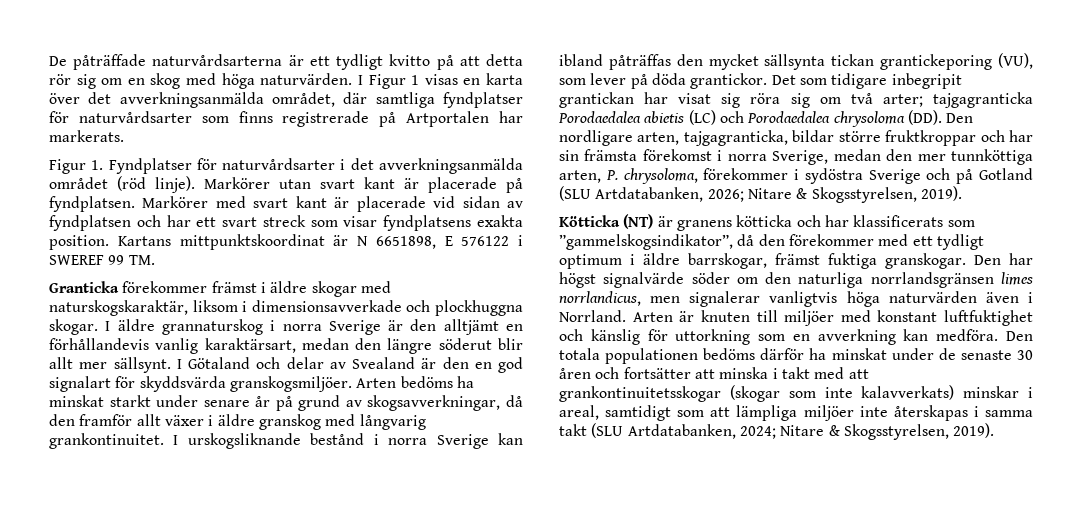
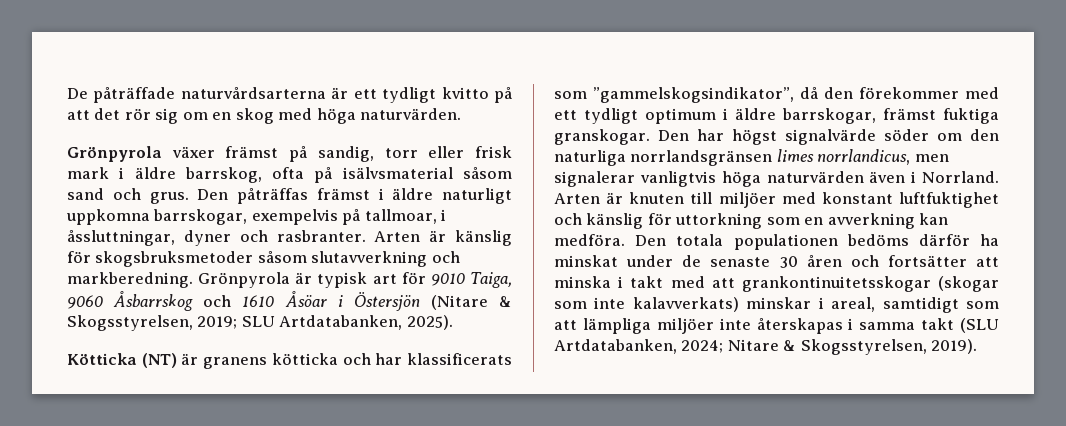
[486,54,523,66] detta -> [94,108,121,120] det
[357,73,524,89] [49,92,523,108] [49,111,523,127] [49,130,124,142] [49,158,523,174] [49,176,523,193] [49,196,524,212] [49,215,523,231] [49,234,523,250] [49,255,155,265] [49,281,391,297] [49,300,523,316] [49,319,523,335] [49,338,523,354] [49,357,523,373] [49,376,474,392] [49,395,523,411] [49,414,426,430] [49,433,523,449] [559,53,1033,70] [559,73,962,89] [559,92,1033,108] [558,110,974,127] [559,130,1033,146] [559,149,1033,165] [559,168,1033,184] [559,186,962,203] I Figur 1 visas en karta över det avverkningsanmälda området, där samtliga fyndplatser för naturvårdsarter som finns registrerade på Artportalen har markerats. // Figur 1. Fyndplatser för naturvårdsarter i det avverkningsanmälda området (röd linje). Markörer utan svart kant är placerade på fyndplatsen. Markörer med svart kant är placerade vid sidan av fyndplatsen och har ett svart streck som visar fyndplatsens exakta position. Kartans mittpunktskoordinat är N 6651898, E 576122 i SWEREF 99 TM. // Granticka förekommer främst i äldre skogar med naturskogskaraktär, liksom i dimensionsavverkade och plockhuggna skogar. I äldre grannaturskog i norra Sverige är den alltjämt en förhållandevis vanlig karaktärsart, medan den längre söderut blir allt mer sällsynt. I Götaland och delar av Svealand är den en god signalart för skyddsvärda granskogsmiljöer. Arten bedöms ha minskat starkt under senare år på grund av skogsavverkningar, då den framför allt växer i äldre granskog med långvarig grankontinuitet. I urskogsliknande bestånd i norra Sverige kan ibland påträffas den mycket sällsynta tickan grantickeporing (VU), som lever på döda grantickor. Det som tidigare inbegripit grantickan har visat sig röra sig om två arter; tajgagranticka Porodaedalea abietis (LC) och Porodaedalea chrysoloma (DD). Den nordligare arten, tajgagranticka, bildar större fruktkroppar och har sin främsta förekomst i norra Sverige, medan den mer tunnköttiga arten, P. chrysoloma, förekommer i sydöstra Sverige och på Gotland (SLU Artdatabanken, 2026; Nitare & Skogsstyrelsen, 2019). -> [67,146,512,162] [67,167,512,183] [67,188,512,204] [66,209,447,225] [67,230,512,246] [67,251,460,267] [67,272,513,288] [67,291,512,311] [67,315,453,331] // Grönpyrola växer främst på sandig, torr eller frisk mark i äldre barrskog, ofta på isälvsmaterial såsom sand och grus. Den påträffas främst i äldre naturligt uppkomna barrskogar, exempelvis på tallmoar, i åssluttningar, dyner och rasbranter. Arten är känslig för skogsbruksmetoder såsom slutavverkning och markberedning. Grönpyrola är typisk art för 9010 Taiga, 9060 Åsbarrskog och 1610 Åsöar i Östersjön (Nitare & Skogsstyrelsen, 2019; SLU Artdatabanken, 2025).

